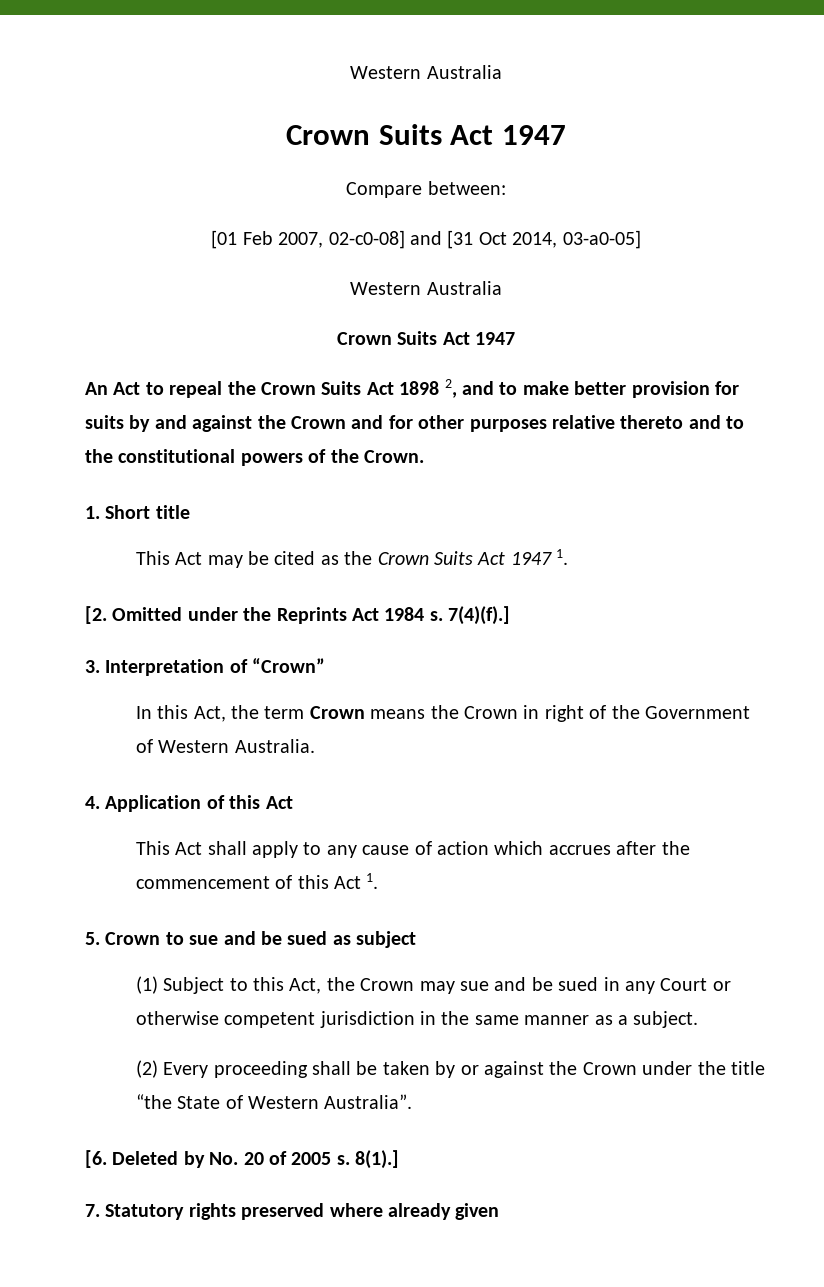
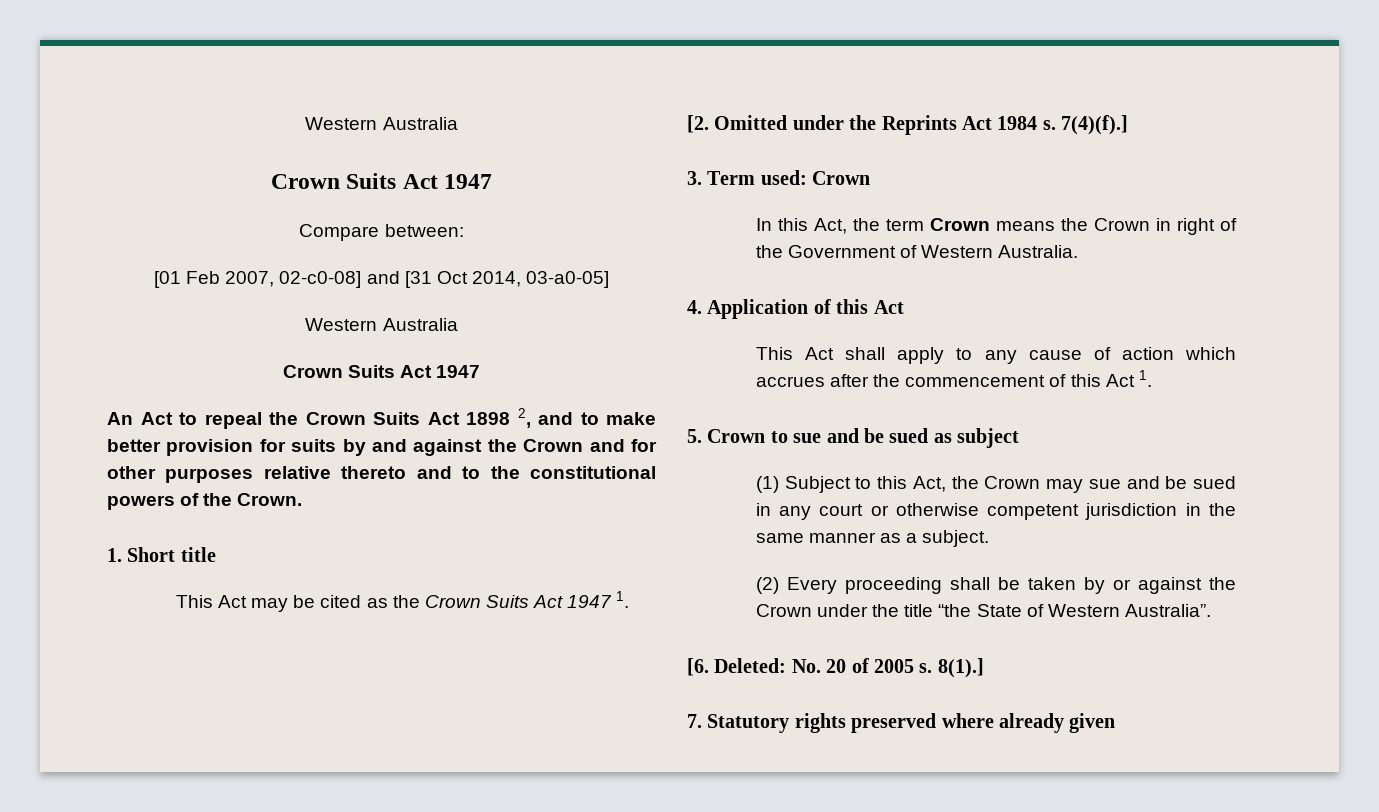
[105,658,326,676] Interpretation of “Crown” -> [707,170,871,185] Term used: Crown
[660,978,708,991] Court -> [819,504,864,516] court
[112,1151,205,1168] Deleted by -> [714,658,787,673] Deleted:

